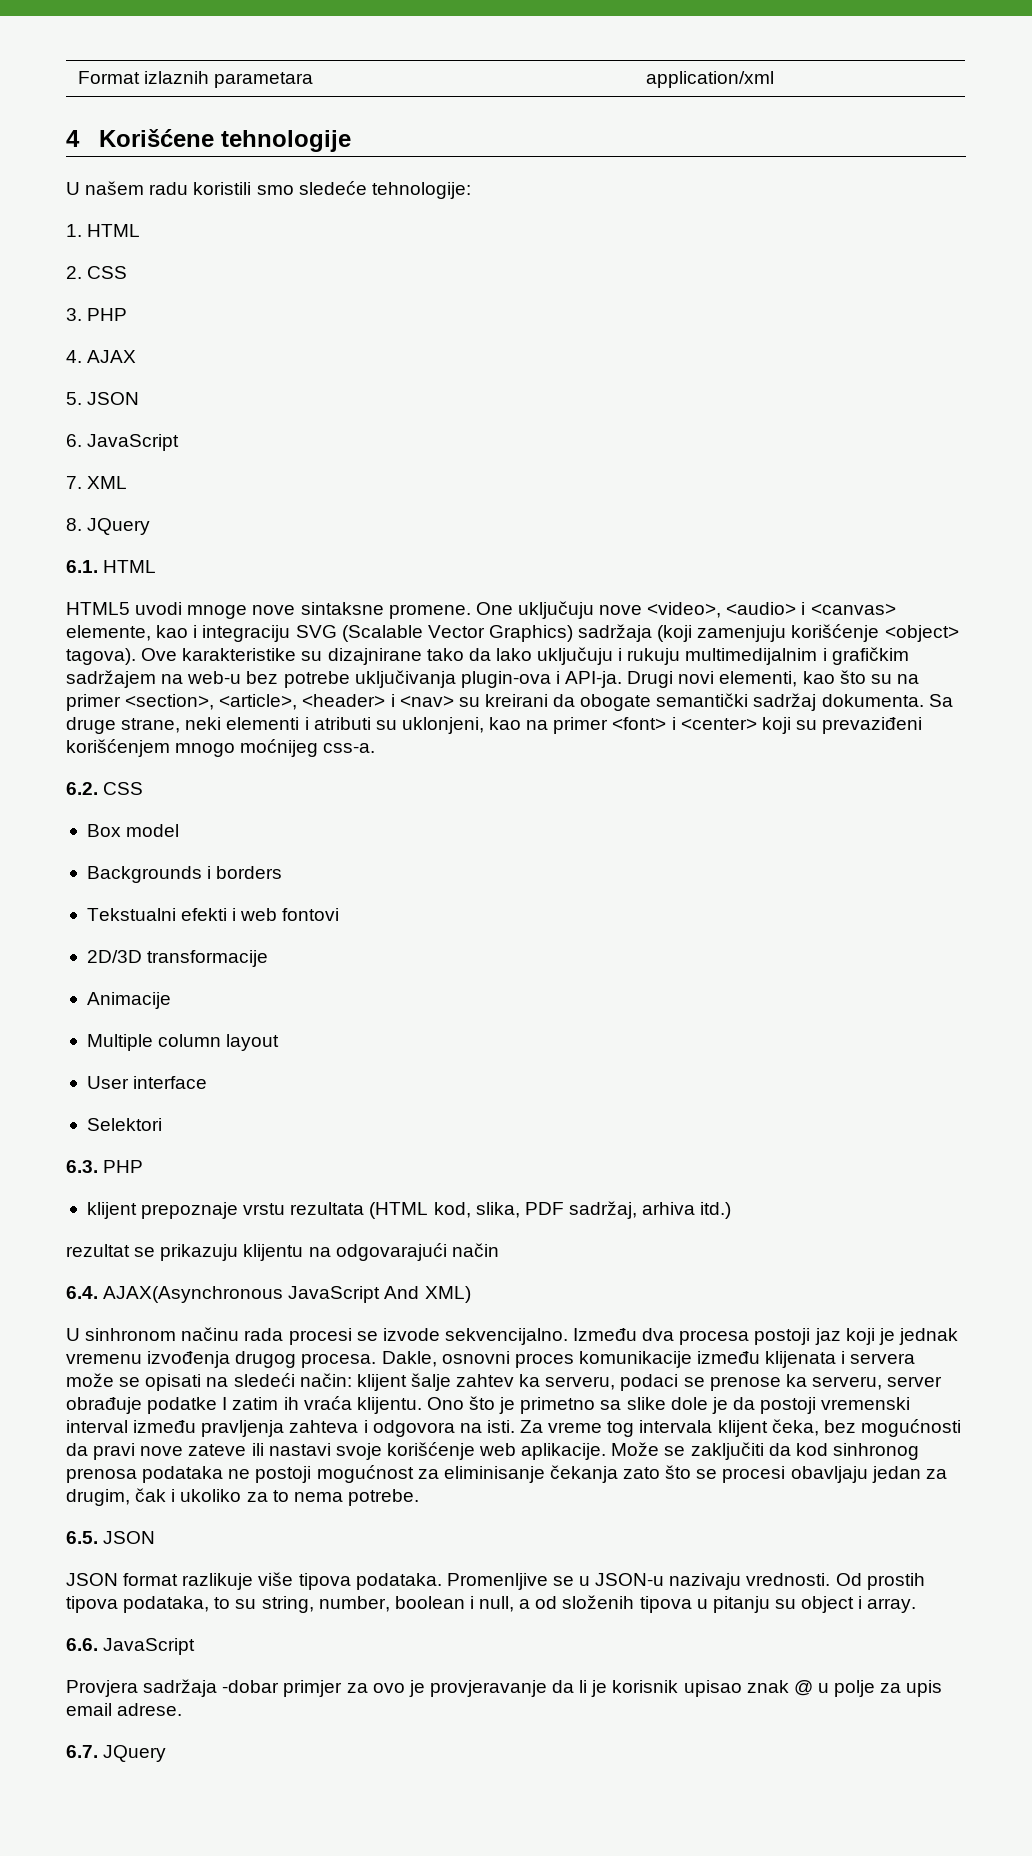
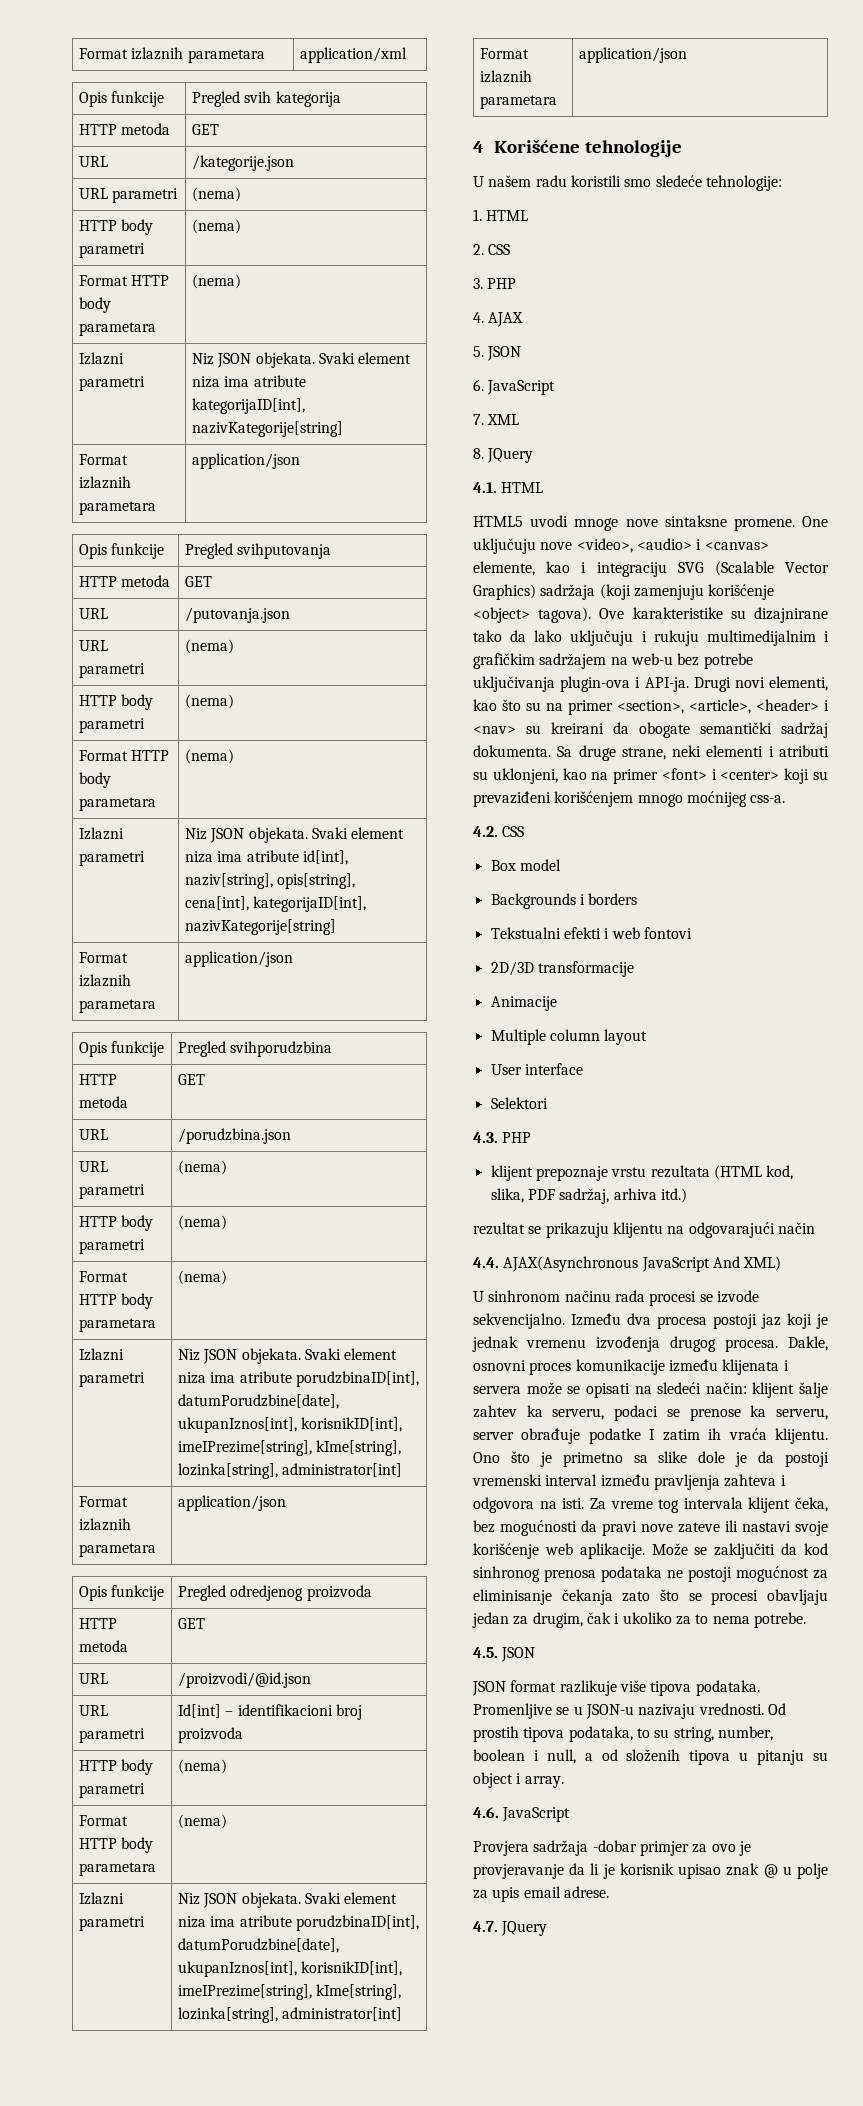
(775, 79) none -> [79,91,165,107] [192,91,341,107] [79,123,171,135] [192,124,220,135] [79,156,109,167] [192,155,295,171] [79,188,179,203] [192,187,242,202] [79,219,154,235] [79,243,146,258] [192,219,242,234] [79,275,170,286] [79,297,112,313] [79,322,157,336] [192,274,242,289] [79,352,125,365] [79,376,146,391] [192,352,412,368] [192,375,306,388] [192,398,306,414] [192,421,344,437] [79,454,129,465] [79,476,132,489] [79,501,157,515] [192,453,301,469] [79,543,165,559] [185,543,332,559] [79,575,171,587] [185,576,213,587] [79,608,109,619] [185,607,291,623] [79,640,109,651] [79,663,146,678] [185,639,235,654] [79,694,154,710] [79,718,146,733] [185,694,235,709] [79,750,170,761] [79,772,112,788] [79,797,157,811] [185,749,235,764] [79,827,125,840] [79,851,146,866] [185,827,405,843] [185,850,349,865] [185,873,356,889] [185,896,367,912] [185,919,337,935] [79,952,129,963] [79,974,132,987] [79,999,157,1013] [185,951,294,967] [79,1041,165,1057] [178,1041,333,1057] [79,1074,118,1085] [79,1096,129,1108] [178,1074,206,1085] [79,1129,109,1140] [178,1128,292,1144] [79,1161,109,1172] [79,1184,146,1199] [178,1160,228,1175] [79,1215,154,1231] [79,1239,146,1254] [178,1215,228,1230] [79,1271,129,1282] [79,1293,154,1309] [79,1318,157,1332] [178,1270,228,1285] [79,1348,125,1361] [79,1372,146,1387] [178,1348,398,1364] [178,1371,420,1387] [178,1394,340,1409] [178,1417,403,1433] [178,1440,402,1456] [178,1463,403,1479] [79,1496,129,1507] [79,1518,132,1531] [79,1543,157,1557] [178,1495,287,1511] [79,1585,165,1601] [178,1585,372,1601] [79,1618,118,1629] [79,1640,129,1652] [178,1618,206,1629] [79,1673,109,1684] [178,1672,312,1688] [79,1705,109,1716] [79,1728,146,1743] [178,1704,363,1720] [178,1727,244,1743] [79,1759,154,1775] [79,1783,146,1798] [178,1759,228,1774] [79,1815,129,1826] [79,1837,154,1853] [79,1862,157,1876] [178,1814,228,1829] [79,1892,125,1905] [79,1916,146,1931] [178,1892,398,1908] [178,1915,420,1931] [178,1938,340,1953] [178,1961,403,1977] [178,1984,402,2000] [178,2007,403,2023] [480,48,530,59] [480,70,533,83] [480,95,558,109] [579,47,688,63] // Opis funkcije | Pregled svih kategorija // HTTP metoda | GET // URL | /kategorije.json // URL parametri | (nema) // HTTP body parametri | (nema) // Format HTTP body parametara | (nema) // Izlazni parametri | Niz JSON objekata. Svaki element niza ima atribute kategorijaID[int], nazivKategorije[string] // Format izlaznih parametara | application/json // Opis funkcije | Pregled svihputovanja // HTTP metoda | GET // URL | /putovanja.json // URL parametri | (nema) // HTTP body parametri | (nema) // Format HTTP body parametara | (nema) // Izlazni parametri | Niz JSON objekata. Svaki element niza ima atribute id[int], naziv[string], opis[string], cena[int], kategorijaID[int], nazivKategorije[string] // Format izlaznih parametara | application/json // Opis funkcije | Pregled svihporudzbina // HTTP metoda | GET // URL | /porudzbina.json // URL parametri | (nema) // HTTP body parametri | (nema) // Format HTTP body parametara | (nema) // Izlazni parametri | Niz JSON objekata. Svaki element niza ima atribute porudzbinaID[int], datumPorudzbine[date], ukupanIznos[int], korisnikID[int], imeIPrezime[string], kIme[string], lozinka[string], administrator[int] // Format izlaznih parametara | application/json // Opis funkcije | Pregled odredjenog proizvoda // HTTP metoda | GET // URL | /proizvodi/@id.json // URL parametri | Id[int] – identifikacioni broj proizvoda // HTTP body parametri | (nema) // Format HTTP body parametara | (nema) // Izlazni parametri | Niz JSON objekata. Svaki element niza ima atribute porudzbinaID[int], datumPorudzbine[date], ukupanIznos[int], korisnikID[int], imeIPrezime[string], kIme[string], lozinka[string], administrator[int] // Format izlaznih parametara | application/json
[66,560,98,573] 6.1. -> [473,482,497,493] 4.1.
[66,782,98,795] 6.2. -> [473,826,498,837] 4.2.
[66,1160,98,1173] 6.3. -> [473,1132,498,1143] 4.3.
[66,1286,98,1299] 6.4. -> [473,1257,499,1268] 4.4.
[66,1531,98,1544] 6.5. -> [473,1647,498,1658] 4.5.
[66,1638,98,1651] 6.6. -> [473,1807,499,1818] 4.6.
[66,1745,98,1758] 6.7. -> [473,1921,498,1932] 4.7.

